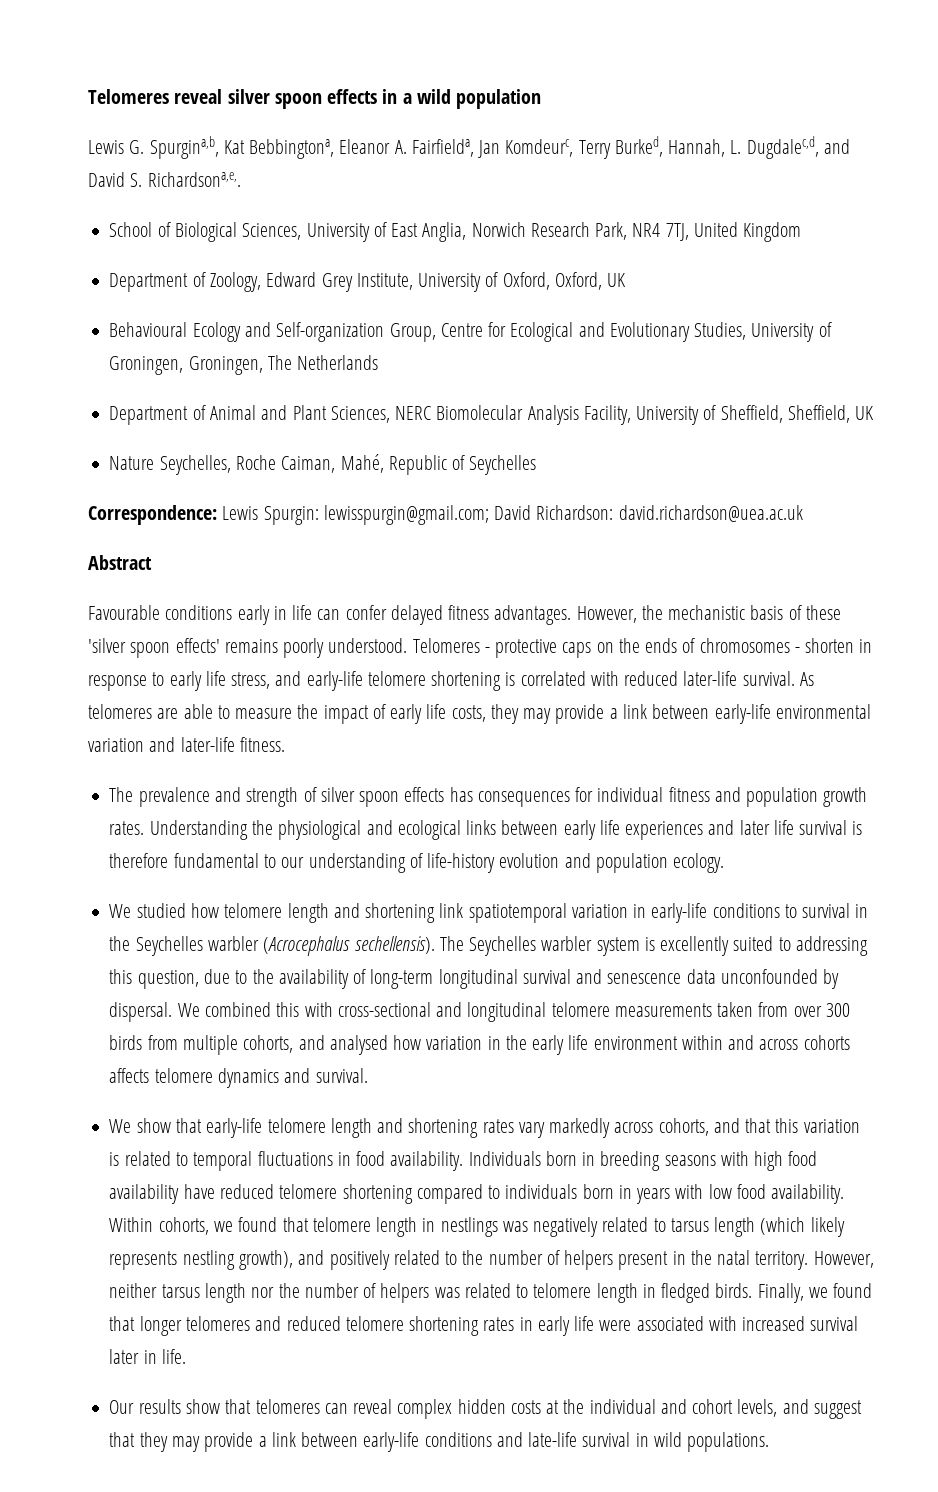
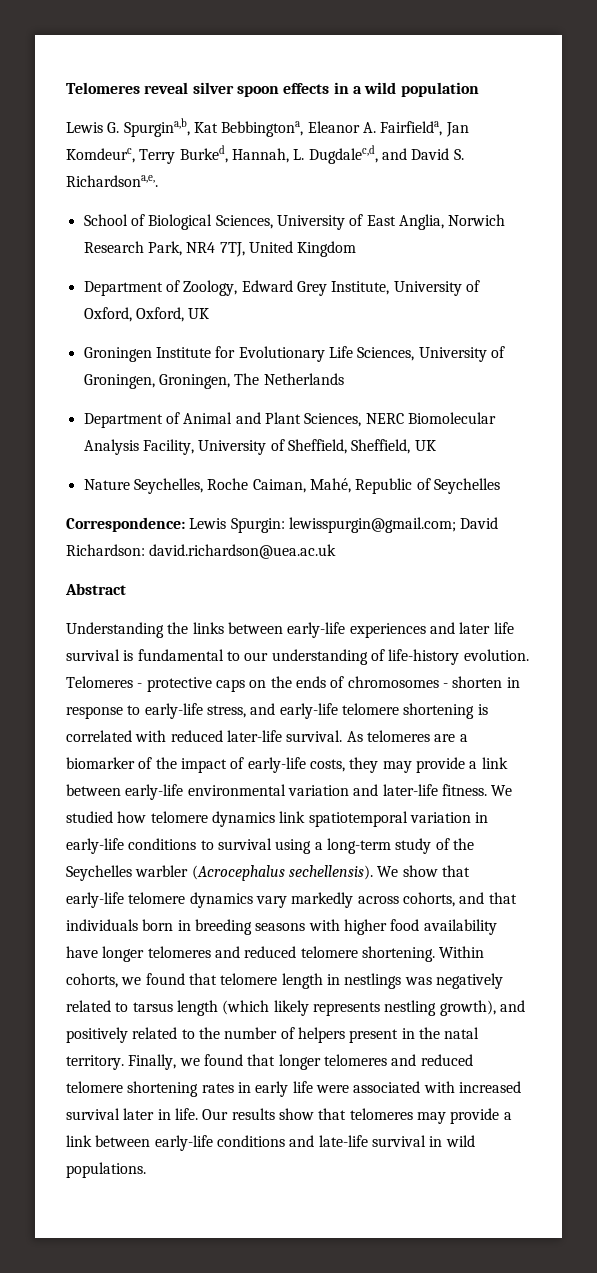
[109,322,747,342] Behavioural Ecology and Self-organization Group, Centre for Ecological and Evolutionary Studies, -> [83,346,415,362] Groningen Institute for Evolutionary Life Sciences,
[88,605,841,625] [88,638,408,658] Favourable conditions early in life can confer delayed fitness advantages. However, the mechanistic basis of these 'silver spoon effects' remains poorly understood. -> [66,622,514,638] [66,649,529,665] Understanding the links between early-life experiences and later life survival is fundamental to our understanding of life-history evolution.
[169,671,226,691] early life -> [144,703,203,719] early-life
[183,704,293,719] able to measure -> [459,734,468,742] [66,757,153,769] a biomarker of
[390,704,447,724] early life -> [247,757,306,773] early-life
[109,787,868,807] [109,820,863,840] [109,853,725,873] // The prevalence and strength of silver spoon effects has consequences for individual fitness and population growth rates. Understanding the physiological and ecological links between early life experiences and later life survival is therefore fundamental to our understanding of life-history evolution and population ecology. // -> (487, 790) none
[287,903,436,923] length and shortening -> [211,811,275,827] dynamics
[855,904,869,918] in -> [275,838,450,854] using a long-term study of
[439,936,868,956] [109,969,840,989] [109,1002,850,1022] [109,1035,850,1055] [109,1068,368,1088] The Seychelles warbler system is excellently suited to addressing this question, due to the availability of long-term longitudinal survival and senescence data unconfounded by dispersal. We combined this with cross-sectional and longitudinal telomere measurements taken from over 300 birds from multiple cohorts, and analysed how variation in the early life environment within and across cohorts affects telomere dynamics and survival. // -> (373, 872) none
[330,1118,514,1138] length and shortening rates -> [189,892,253,908] dynamics
[775,1118,860,1133] [109,1151,541,1171] this variation is related to temporal fluctuations in food availability. Individuals -> [66,919,138,931] individuals
[754,1151,784,1171] high -> [343,919,387,935] higher
[219,1184,845,1204] reduced telomere shortening compared to individuals born in years with low food availability. -> [102,946,435,962] longer telomeres and reduced telomere shortening.
[813,1251,874,1268] [109,1283,753,1303] However, neither tarsus length nor the number of helpers was related to telomere length in fledged birds. -> (124, 1062) none
(186, 1356) // -> (198, 1114) none
[324,1399,862,1419] [109,1432,168,1452] can reveal complex hidden costs at the individual and cohort levels, and suggest that they -> (413, 1114) none

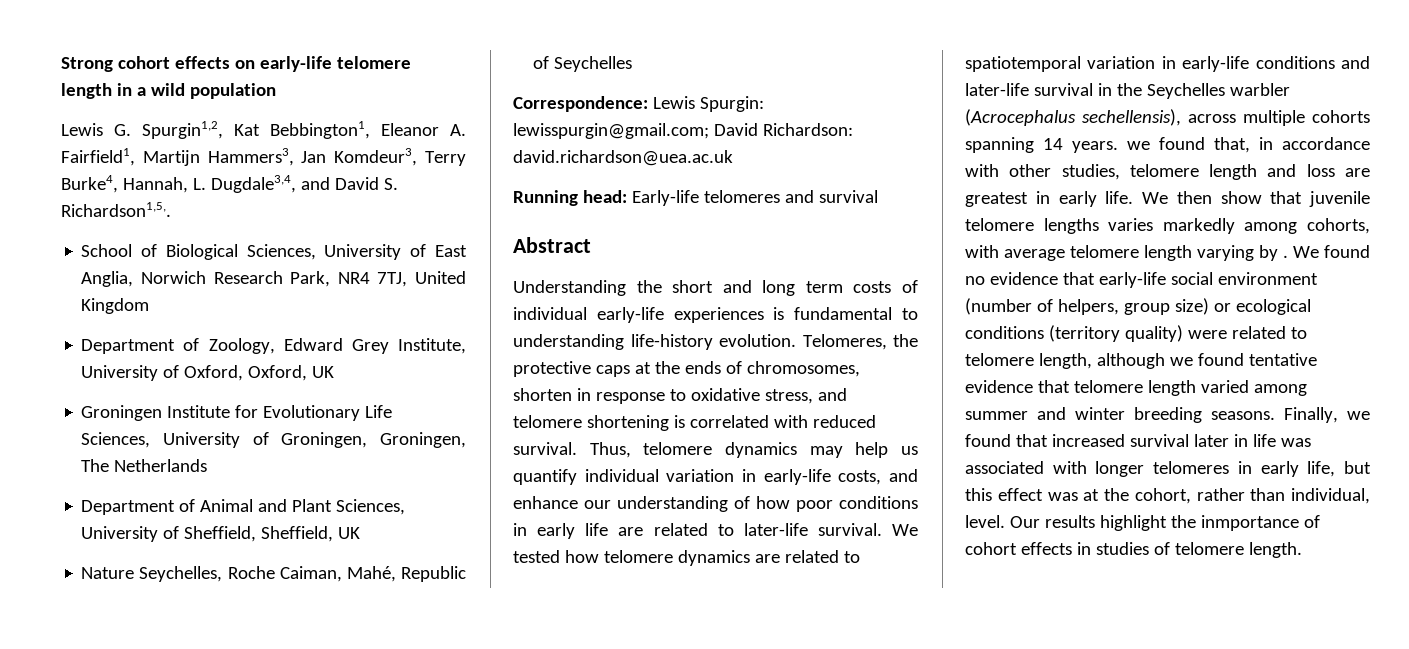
[66,82,330,97] Telomeres reveal silver spoon effects -> [61,56,411,72] [61,83,112,99] Strong cohort effects on early-life telomere length
[123,118,469,137] [66,145,228,164] Spurgina,b, Kat Bebbingtona, Eleanor A. Fairfielda, Jan Komdeurc, Terry Burked, -> [142,121,466,139] [61,148,466,166] [61,175,118,193] Spurgin1,2, Kat Bebbington1, Eleanor A. Fairfield1, Martijn Hammers3, Jan Komdeur3, Terry Burke4,
[308,145,378,164] Dugdalec,d, -> [210,175,296,193] Dugdale3,4,
[66,175,158,187] Richardsona,e,. -> [61,202,171,217] Richardson1,5,.
[365,412,496,424] [83,439,194,455] NERC Biomolecular Analysis Facility, -> (406, 507) none
[65,583,126,595] [66,622,514,638] [66,649,529,665] [66,676,143,688] Abstract // Understanding the links between early-life experiences and later life survival is fundamental to our understanding of life-history evolution. Telomeres - -> [513,190,878,206] [513,237,591,253] [513,280,918,296] [513,307,918,323] [513,334,918,350] Running head: Early-life telomeres and survival // Abstract // Understanding the short and long term costs of individual early-life experiences is fundamental to understanding life-history evolution. Telomeres, the
[249,680,267,688] on -> [634,362,651,374] at
[347,676,448,688] chromosomes - -> [746,361,860,377] chromosomes,
[144,703,203,719] early-life -> [690,388,760,401] oxidative
[279,703,338,719] early-life -> (847, 394) none
[226,730,468,742] [66,757,508,773] [66,784,513,800] [66,811,306,827] later-life survival. As telomeres are a biomarker of the impact of early-life costs, they may provide a link between early-life environmental variation and later-life fitness. We studied how telomere dynamics link -> [513,442,918,458] [513,469,918,485] [513,496,918,512] [513,523,918,539] [513,550,860,566] survival. Thus, telomere dynamics may help us quantify individual variation in early-life costs, and enhance our understanding of how poor conditions in early life are related to later-life survival. We tested how telomere dynamics are related to
[200,838,474,854] [66,865,470,881] [66,892,517,908] [66,919,497,935] [66,946,485,962] [66,973,503,989] [66,1000,525,1016] [66,1027,480,1043] [66,1054,473,1070] [66,1081,521,1097] [66,1108,512,1124] [66,1135,475,1151] [66,1162,146,1178] to survival using a long-term study of the Seychelles warbler (Acrocephalus sechellensis). We show that early-life telomere dynamics vary markedly across cohorts, and that individuals born in breeding seasons with higher food availability have longer telomeres and reduced telomere shortening. Within cohorts, we found that telomere length in nestlings was negatively related to tarsus length (which likely represents nestling growth), and positively related to the number of helpers present in the natal territory. Finally, we found that longer telomeres and reduced telomere shortening rates in early life were associated with increased survival later in life. Our results show that telomeres may provide a link between early-life conditions and late-life survival in wild populations. -> [1341,56,1370,69] [965,83,1290,99] [965,109,1370,126] [965,137,1370,153] [965,164,1370,180] [965,191,1370,207] [965,218,1370,234] [965,245,1370,261] [965,272,1318,288] [965,298,1311,315] [965,325,1307,342] [965,353,1317,369] [965,380,1307,396] [965,407,1370,423] [965,434,1311,447] [965,461,1371,477] [965,488,1370,504] [965,515,1320,531] [965,542,1302,558] and later-life survival in the Seychelles warbler (Acrocephalus sechellensis), across multiple cohorts spanning 14 years. we found that, in accordance with other studies, telomere length and loss are greatest in early life. We then show that juvenile telomere lengths varies markedly among cohorts, with average telomere length varying by . We found no evidence that early-life social environment (number of helpers, group size) or ecological conditions (territory quality) were related to telomere length, although we found tentative evidence that telomere length varied among summer and winter breeding seasons. Finally, we found that increased survival later in life was associated with longer telomeres in early life, but this effect was at the cohort, rather than individual, level. Our results highlight the inmportance of cohort effects in studies of telomere length.

